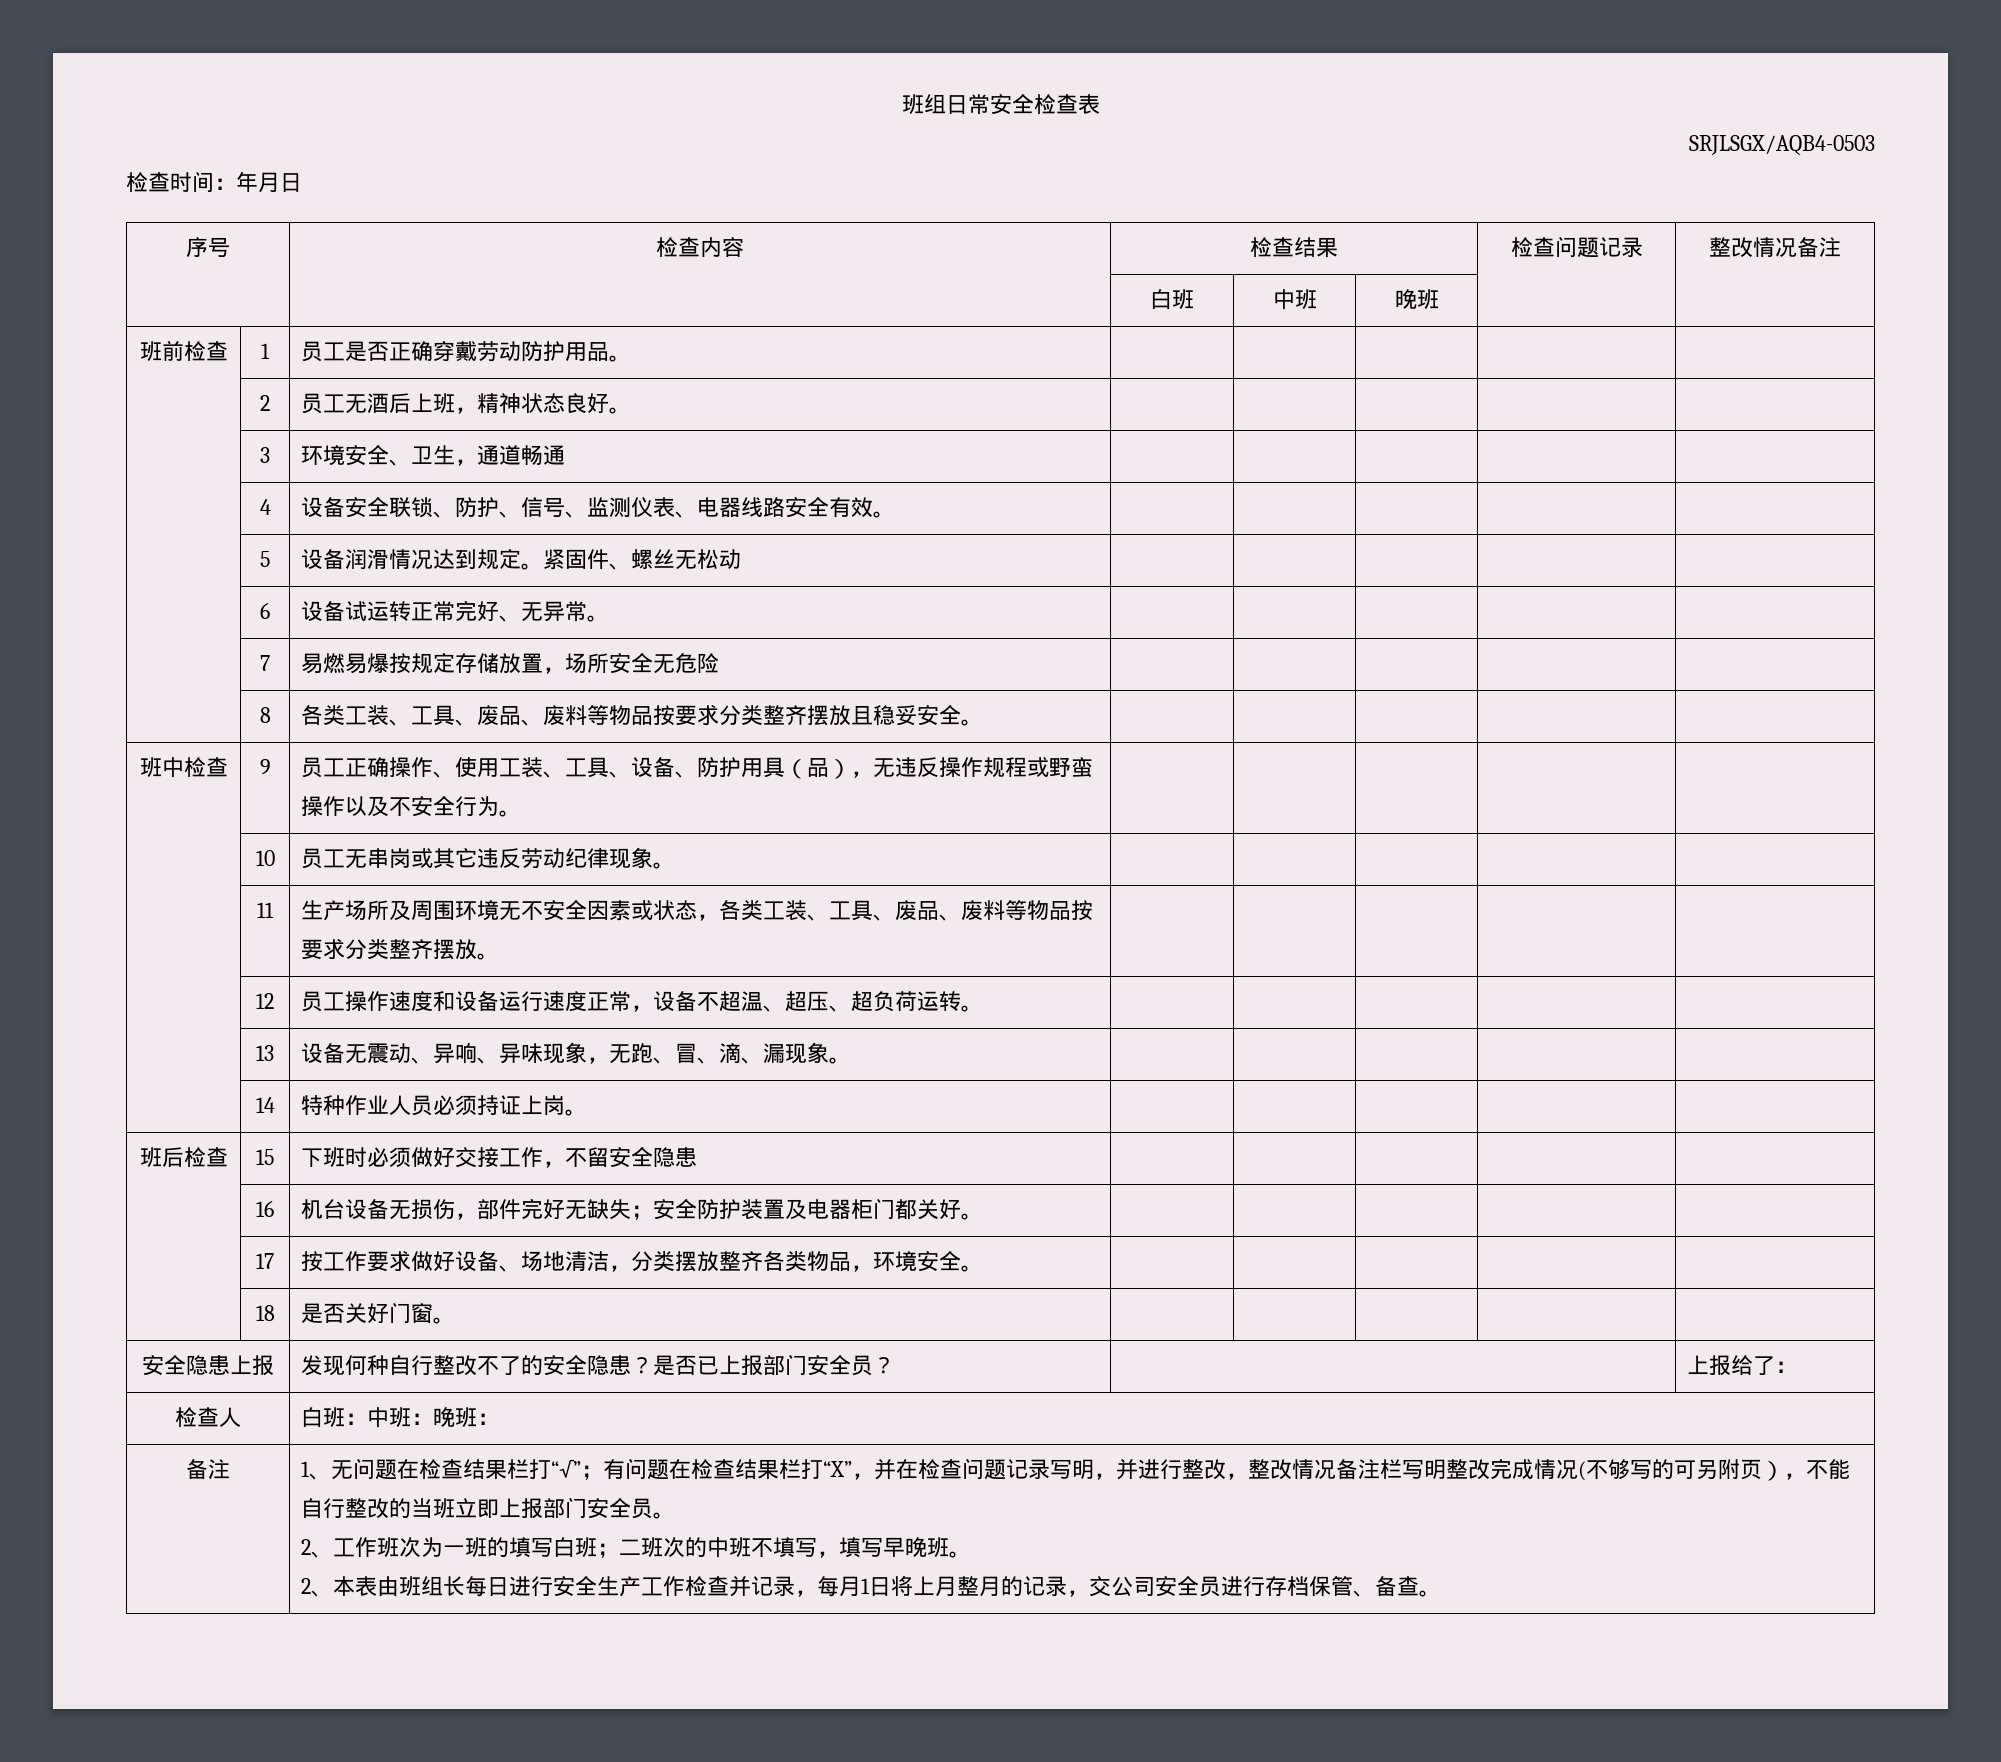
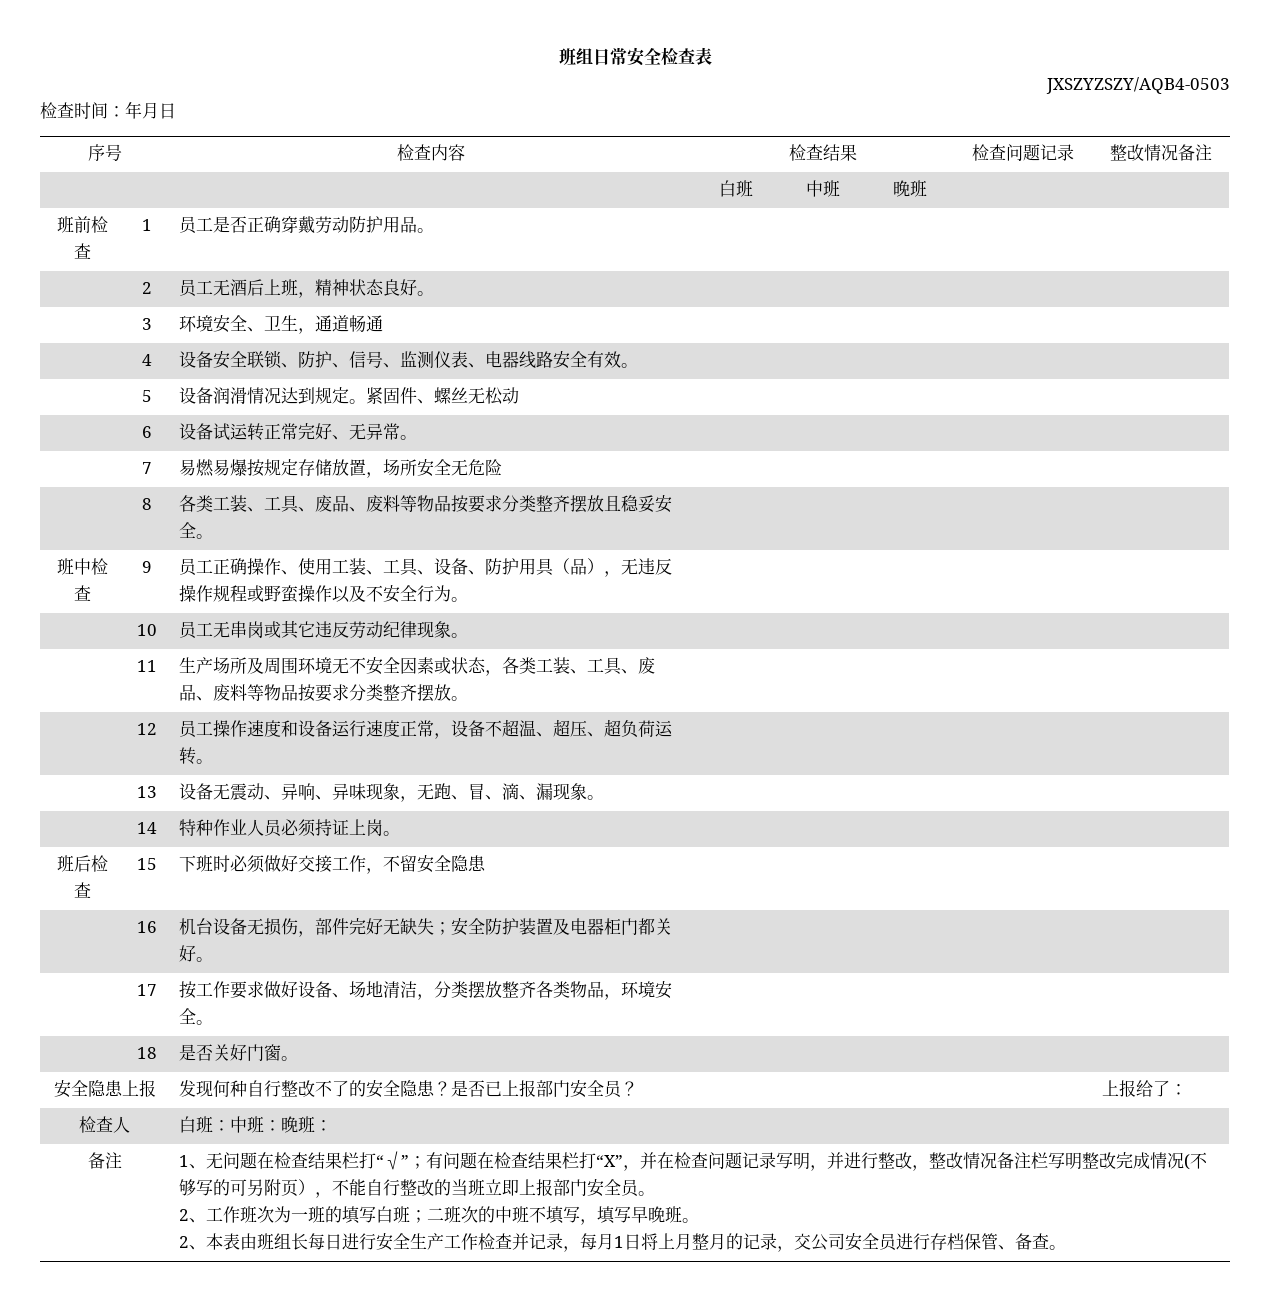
[1689,135,1875,155] SRJLSGX/AQB4-0503 -> [1046,77,1230,94] JXSZYZSZY/AQB4-0503

